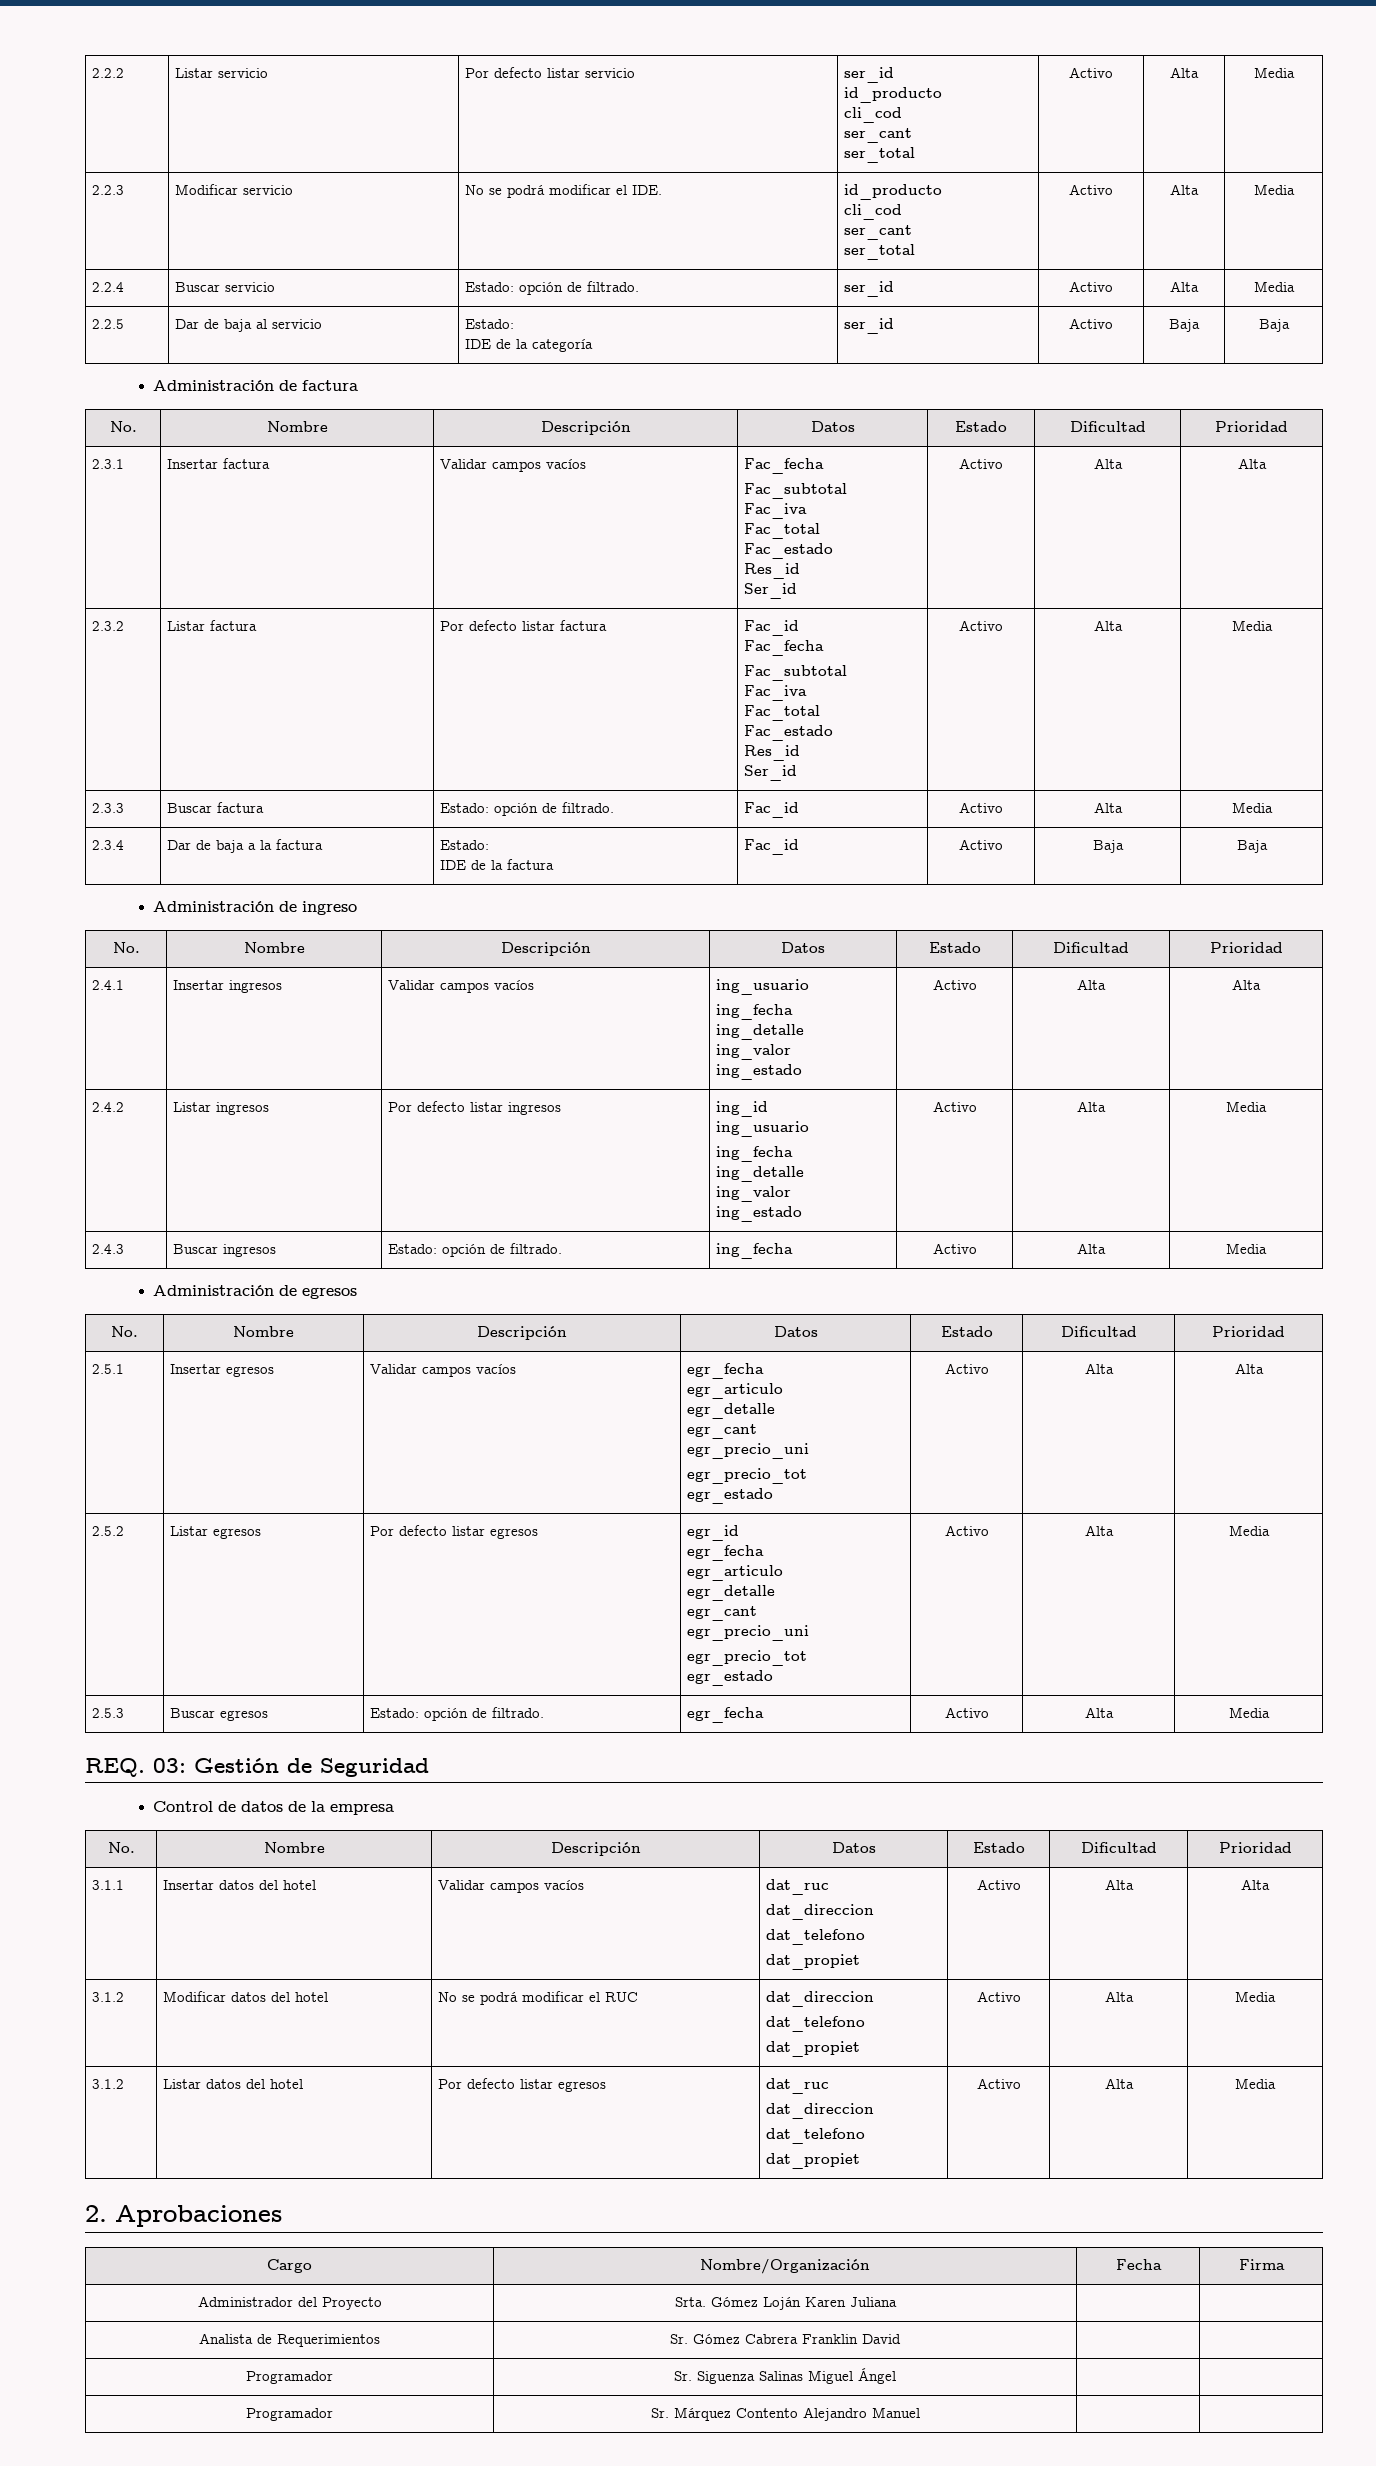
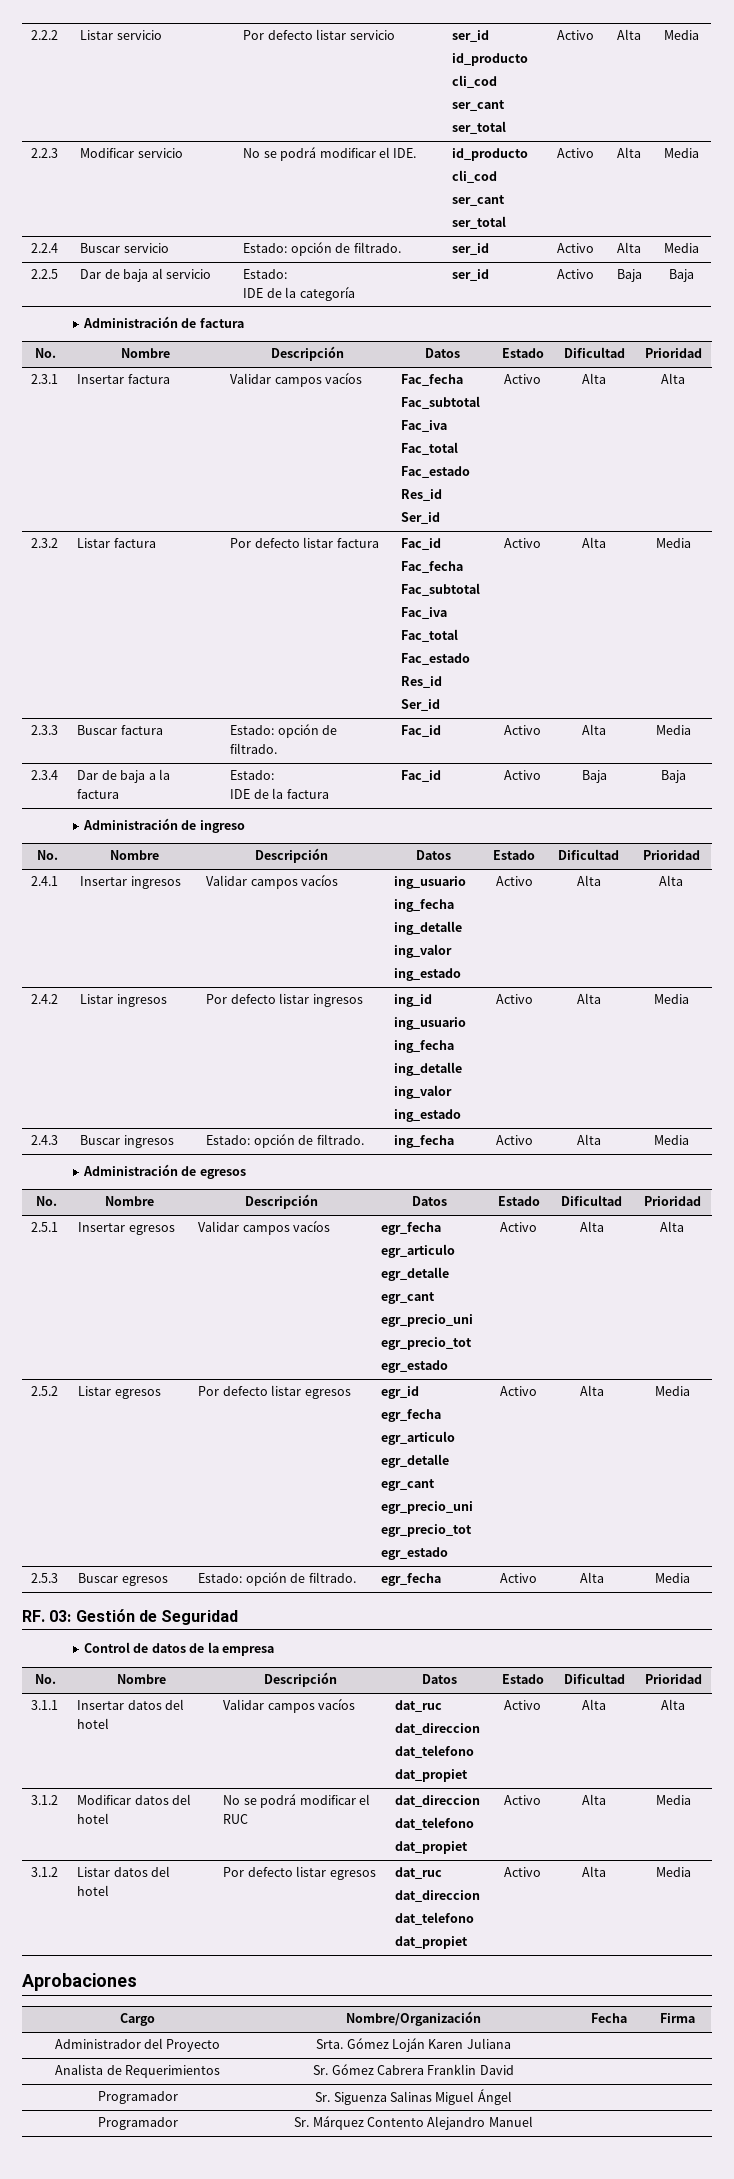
[85,1758,145,1777] REQ. -> [22,1610,45,1622] RF.
[85,2205,107,2222] 2. -> (691, 1872) none

